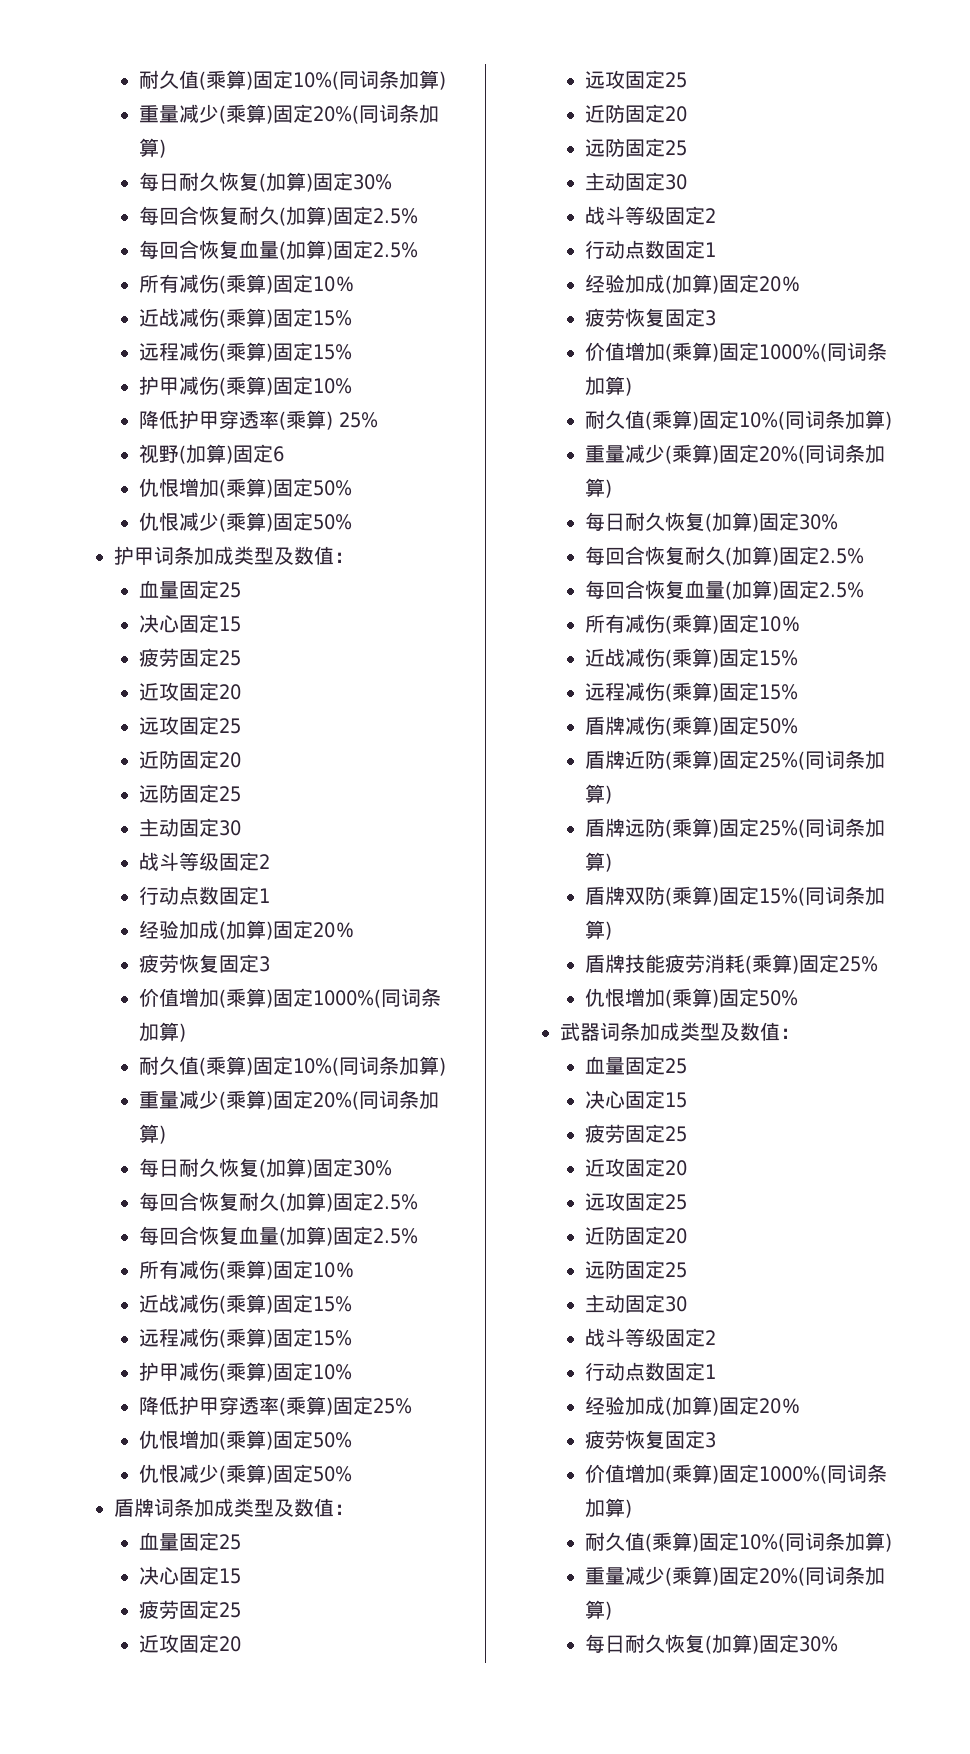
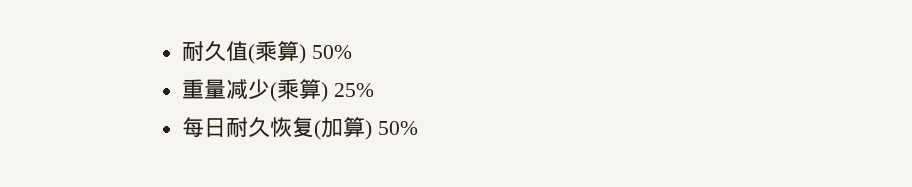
[139,70,447,90] [139,104,440,124] [139,138,167,158] [139,172,393,192] [139,206,419,226] [139,240,419,260] [139,274,356,294] [139,308,353,328] [139,342,353,362] [139,376,353,396] [139,410,379,430] [139,444,285,464] [139,478,353,498] [139,512,353,532] [113,546,354,566] [139,580,242,599] [139,614,242,633] [139,648,242,667] [139,682,242,701] [139,716,242,735] [139,750,242,769] [139,784,242,803] [139,818,242,837] [139,852,271,871] [139,886,271,905] [139,920,356,940] [139,954,271,973] [139,988,442,1008] [139,1022,187,1042] [139,1056,447,1076] [139,1090,440,1110] [139,1124,167,1144] [139,1158,393,1178] [139,1192,419,1212] [139,1226,419,1246] [139,1260,356,1280] [139,1294,353,1314] [139,1328,353,1348] [139,1362,353,1382] [139,1396,413,1416] [139,1430,353,1450] [139,1464,353,1484] [113,1498,354,1518] [139,1532,242,1551] [139,1566,242,1585] [139,1600,242,1619] [139,1634,242,1653] [585,70,688,89] [585,104,688,123] [585,138,688,157] [585,172,688,191] [585,206,717,225] [585,240,717,259] [585,274,802,294] [585,308,717,327] [585,342,888,362] [585,376,633,396] [585,410,893,430] [585,444,886,464] [585,478,613,498] [585,512,839,532] [585,546,865,566] [585,580,865,600] [585,614,802,634] [585,648,799,668] [585,682,799,702] [585,716,799,736] [585,750,886,770] [585,784,613,804] [585,818,886,838] [585,852,613,872] [585,886,886,906] [585,920,613,940] [585,954,879,974] [585,988,799,1008] [559,1022,800,1042] [585,1056,688,1075] [585,1090,688,1109] [585,1124,688,1143] [585,1158,688,1177] [585,1192,688,1211] [585,1226,688,1245] [585,1260,688,1279] [585,1294,688,1313] [585,1328,717,1347] [585,1362,717,1381] [585,1396,802,1416] [585,1430,717,1449] [585,1464,888,1484] [585,1498,633,1518] [585,1532,893,1552] [585,1566,886,1586] [585,1600,613,1620] [585,1634,839,1654] 耐久值(乘算)固定10%(同词条加算) // 重量减少(乘算)固定20%(同词条加算) // 每日耐久恢复(加算)固定30% // 每回合恢复耐久(加算)固定2.5% // 每回合恢复血量(加算)固定2.5% // 所有减伤(乘算)固定10％ // 近战减伤(乘算)固定15% // 远程减伤(乘算)固定15% // 护甲减伤(乘算)固定10% // 降低护甲穿透率(乘算) 25% // 视野(加算)固定6 // 仇恨增加(乘算)固定50% // 仇恨减少(乘算)固定50% // 护甲词条加成类型及数值： // 血量固定25 // 决心固定15 // 疲劳固定25 // 近攻固定20 // 远攻固定25 // 近防固定20 // 远防固定25 // 主动固定30 // 战斗等级固定2 // 行动点数固定1 // 经验加成(加算)固定20％ // 疲劳恢复固定3 // 价值增加(乘算)固定1000%(同词条加算) // 耐久值(乘算)固定10%(同词条加算) // 重量减少(乘算)固定20%(同词条加算) // 每日耐久恢复(加算)固定30% // 每回合恢复耐久(加算)固定2.5% // 每回合恢复血量(加算)固定2.5% // 所有减伤(乘算)固定10％ // 近战减伤(乘算)固定15% // 远程减伤(乘算)固定15% // 护甲减伤(乘算)固定10% // 降低护甲穿透率(乘算)固定25% // 仇恨增加(乘算)固定50% // 仇恨减少(乘算)固定50% // 盾牌词条加成类型及数值： // 血量固定25 // 决心固定15 // 疲劳固定25 // 近攻固定20 // 远攻固定25 // 近防固定20 // 远防固定25 // 主动固定30 // 战斗等级固定2 // 行动点数固定1 // 经验加成(加算)固定20％ // 疲劳恢复固定3 // 价值增加(乘算)固定1000%(同词条加算) // 耐久值(乘算)固定10%(同词条加算) // 重量减少(乘算)固定20%(同词条加算) // 每日耐久恢复(加算)固定30% // 每回合恢复耐久(加算)固定2.5% // 每回合恢复血量(加算)固定2.5% // 所有减伤(乘算)固定10％ // 近战减伤(乘算)固定15% // 远程减伤(乘算)固定15% // 盾牌减伤(乘算)固定50% // 盾牌近防(乘算)固定25%(同词条加算) // 盾牌远防(乘算)固定25%(同词条加算) // 盾牌双防(乘算)固定15%(同词条加算) // 盾牌技能疲劳消耗(乘算)固定25% // 仇恨增加(乘算)固定50% // 武器词条加成类型及数值： // 血量固定25 // 决心固定15 // 疲劳固定25 // 近攻固定20 // 远攻固定25 // 近防固定20 // 远防固定25 // 主动固定30 // 战斗等级固定2 // 行动点数固定1 // 经验加成(加算)固定20％ // 疲劳恢复固定3 // 价值增加(乘算)固定1000%(同词条加算) // 耐久值(乘算)固定10%(同词条加算) // 重量减少(乘算)固定20%(同词条加算) // 每日耐久恢复(加算)固定30% -> [182,41,353,64] [182,79,375,102] [182,117,419,140] 耐久值(乘算) 50% // 重量减少(乘算) 25% // 每日耐久恢复(加算) 50%

